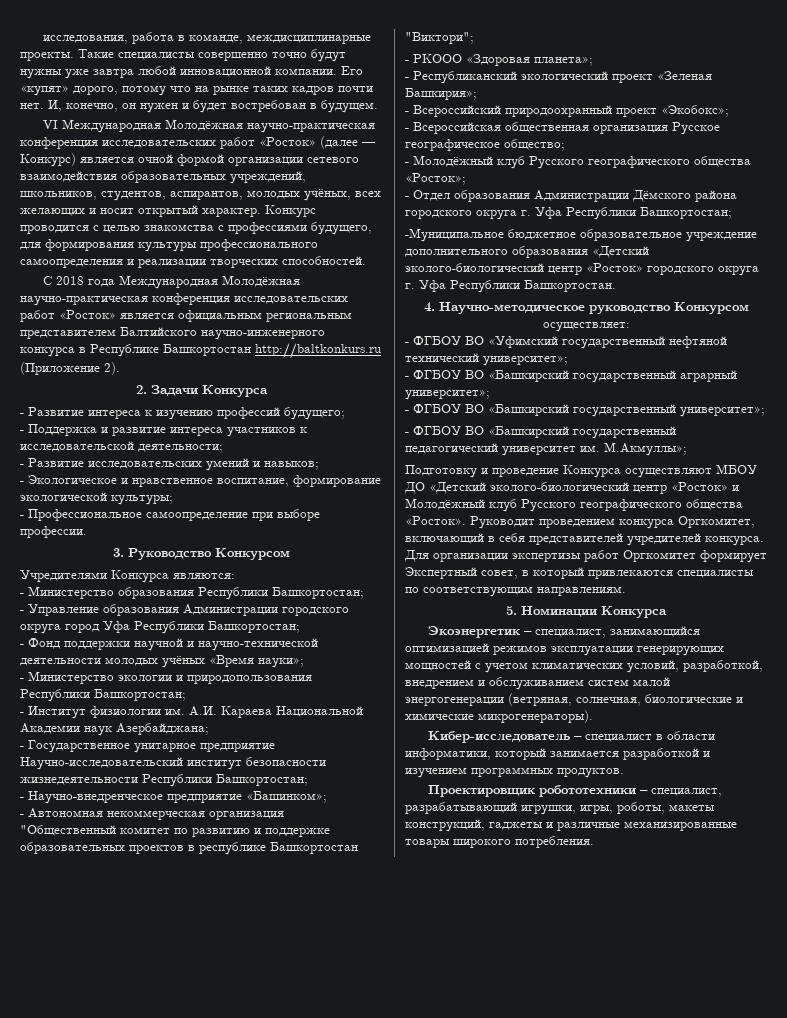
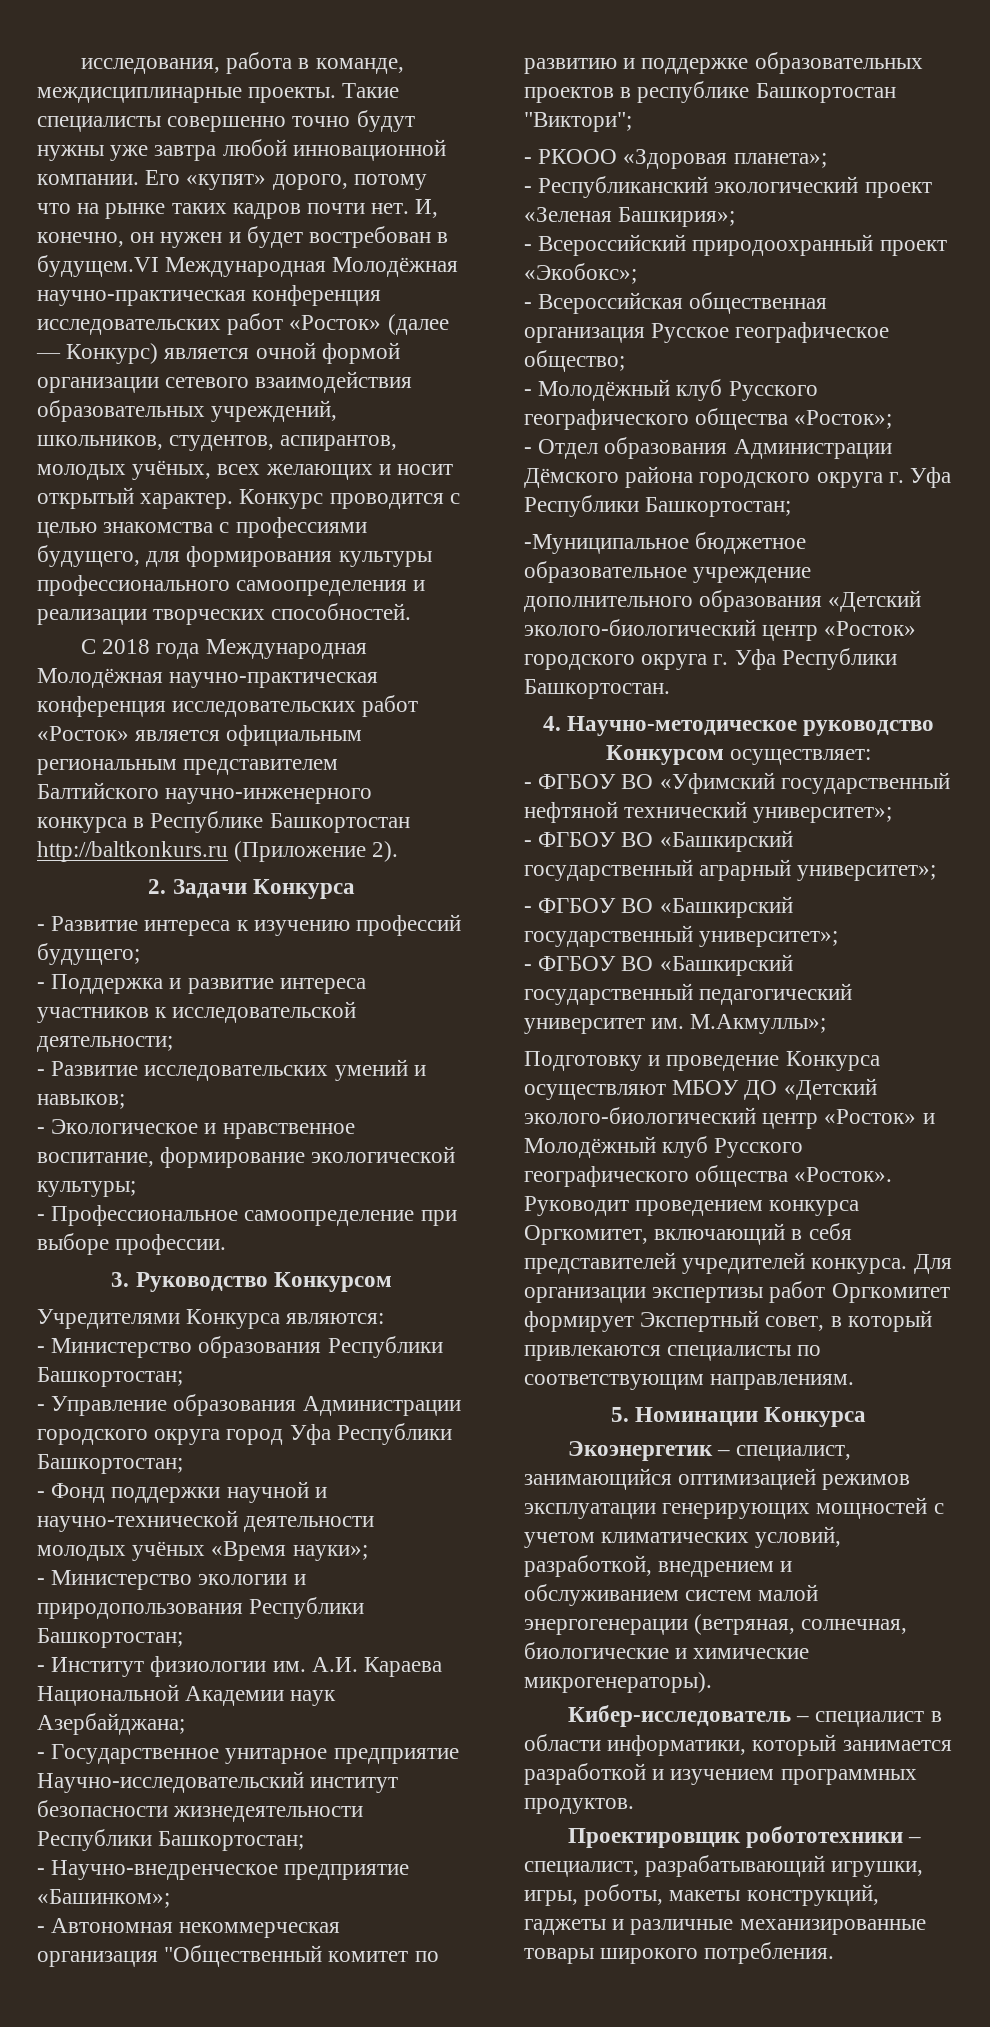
[321,100,378,113] [43,120,59,129] будущем. // VI -> [37,255,159,277] будущем.VI

